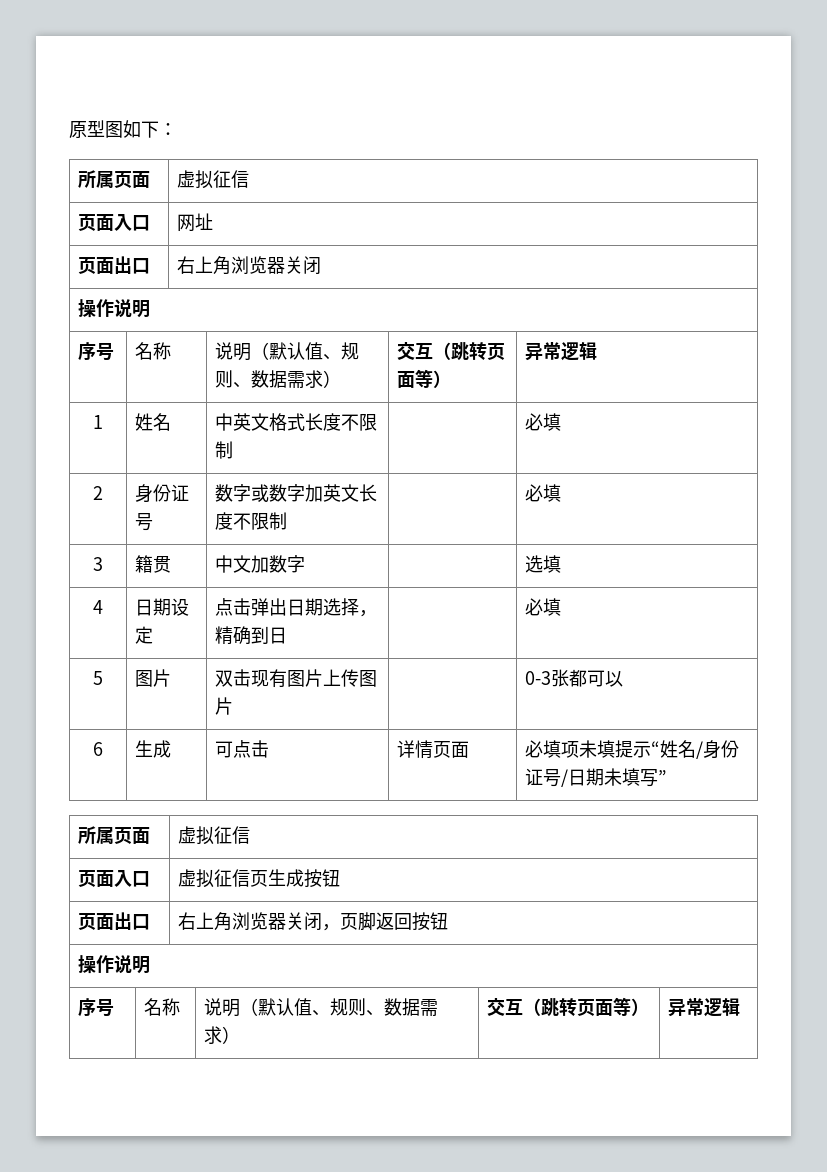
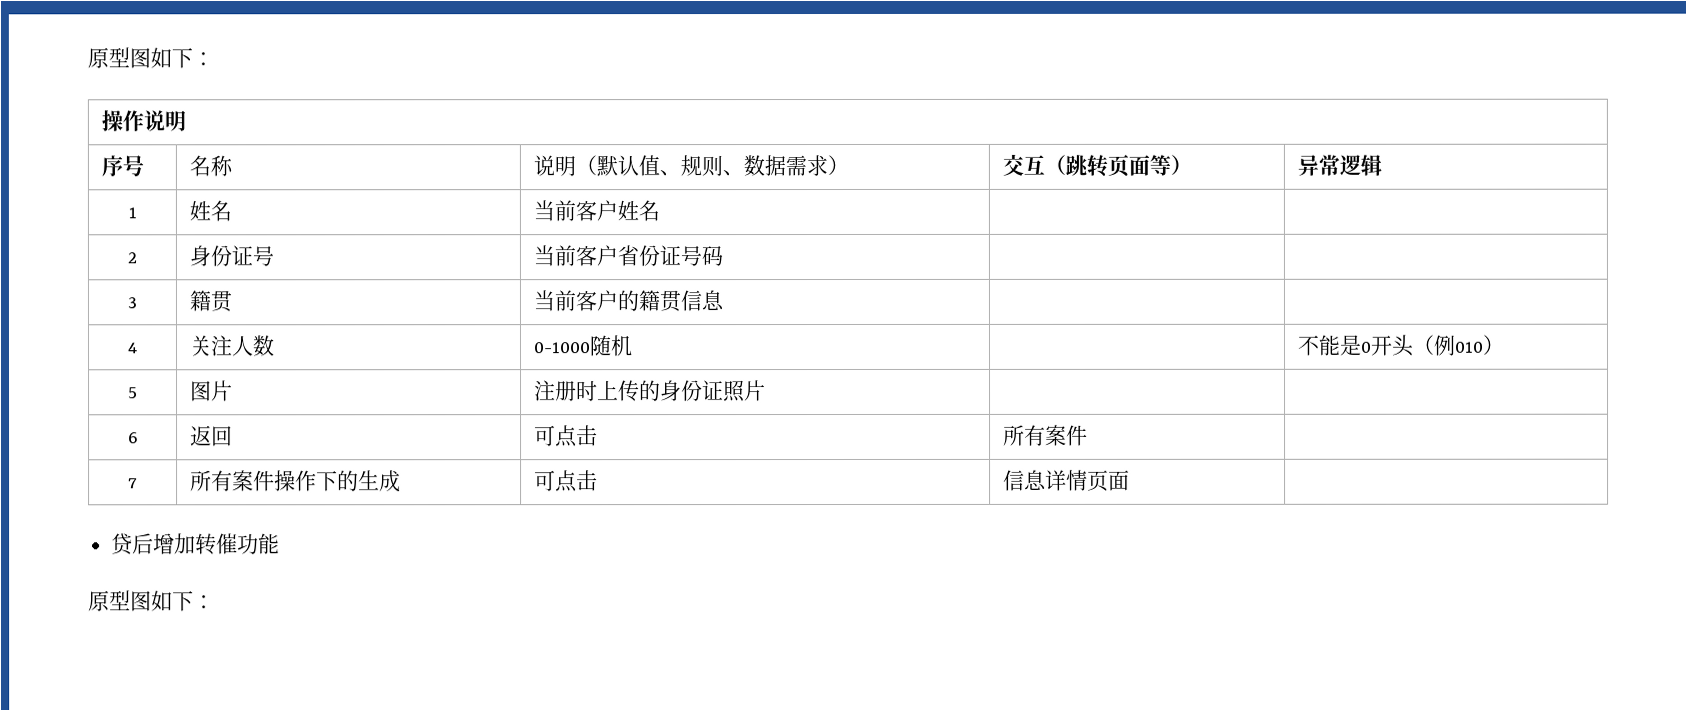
[69,120,177,138] [77,170,150,188] [176,170,249,189] [77,214,150,231] [176,213,213,232] [77,256,150,274] [176,256,321,275] 原型图如下： // 所属页面 | 虚拟征信 // 页面入口 | 网址 // 页面出口 | 右上角浏览器关闭 -> [87,47,214,69] 原型图如下：
[214,413,377,431] [214,441,233,459] [524,413,561,431] [93,486,103,500] [134,484,189,503] [134,513,153,531] [214,484,377,502] [214,512,287,530] [524,484,561,502] [93,557,103,571] [134,555,171,573] [214,555,305,573] [524,555,561,573] [93,600,103,614] [134,598,189,616] [134,626,153,644] [214,598,377,617] [214,626,287,645] [524,598,561,616] [93,671,103,685] [134,669,171,687] [214,669,377,688] [214,697,233,715] [524,669,623,687] [93,742,103,756] 中英文格式长度不限制 | | 必填 // 2 | 身份证号 | 数字或数字加英文长度不限制 | | 必填 // 3 | 籍贯 | 中文加数字 | | 选填 // 4 | 日期设定 | 点击弹出日期选择，精确到日 | | 必填 // 5 | 图片 | 双击现有图片上传图片 | | 0-3张都可以 // 6 | -> [533,200,661,222] [127,252,137,264] [189,245,275,267] [533,245,724,267] [127,297,137,309] [189,290,234,313] [533,290,725,313] [127,342,137,354] [189,335,276,357] [533,335,634,357] [1297,334,1505,357] [128,387,138,399] [190,380,234,402] [534,380,767,403] [127,432,139,444] [190,425,234,447] [534,425,599,448] [1003,424,1089,446] [128,478,138,489] [190,470,360,492] 当前客户姓名 | | // 2 | 身份证号 | 当前客户省份证号码 | | // 3 | 籍贯 | 当前客户的籍贯信息 | | // 4 | 关注人数 | 0-1000随机 | | 不能是0开头（例010） // 5 | 图片 | 注册时上传的身份证照片 | | // 6 | 返回 | 可点击 | 所有案件 | // 7 | 所有案件操作下的
(269, 749) none -> [1003,469,1048,491] 信息
[524,740,739,759] [524,768,667,787] [77,826,150,844] [177,826,250,845] [77,870,150,887] [177,869,340,888] [77,912,150,930] [177,912,448,931] [77,955,150,974] [77,998,114,1017] [143,998,180,1016] [203,998,438,1017] [203,1026,240,1044] [486,997,649,1017] [667,998,740,1017] 必填项未填提示“姓名/身份证号/日期未填写” // 所属页面 | 虚拟征信 // 页面入口 | 虚拟征信页生成按钮 // 页面出口 | 右上角浏览器关闭，页脚返回按钮 // 操作说明 // 序号 | 名称 | 说明（默认值、规则、数据需求） | 交互（跳转页面等） | 异常逻辑 -> [111,533,281,556] [88,590,215,612] // 贷后增加转催功能 // 原型图如下：

